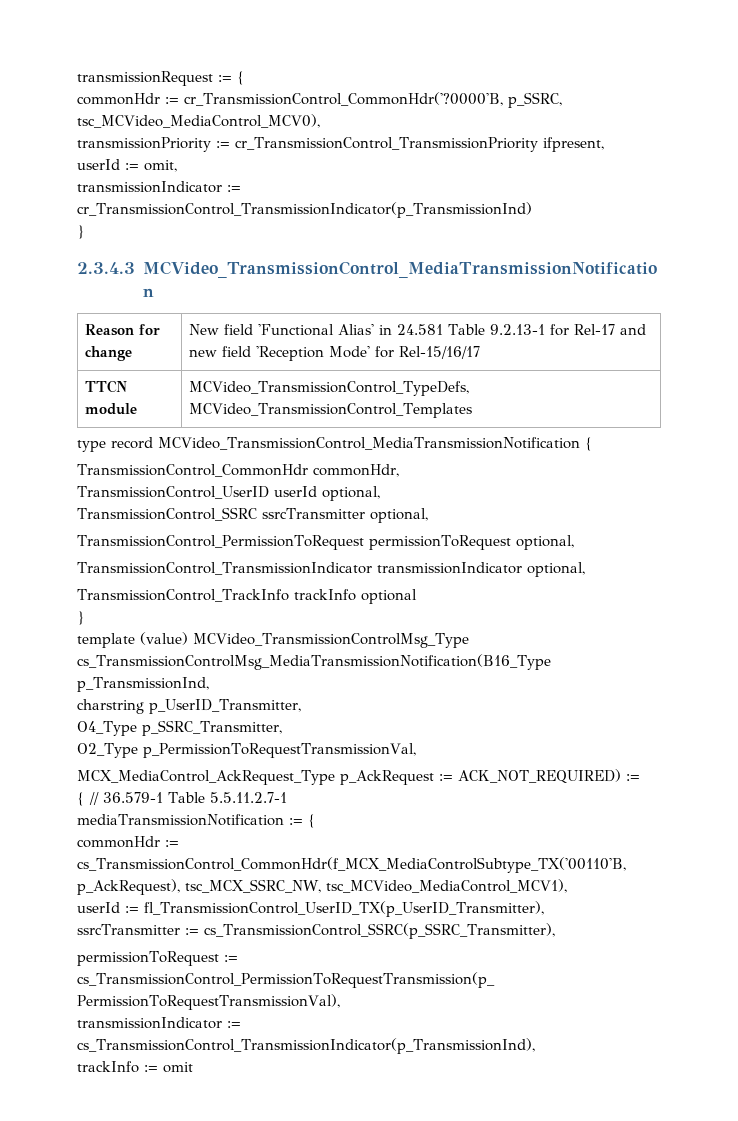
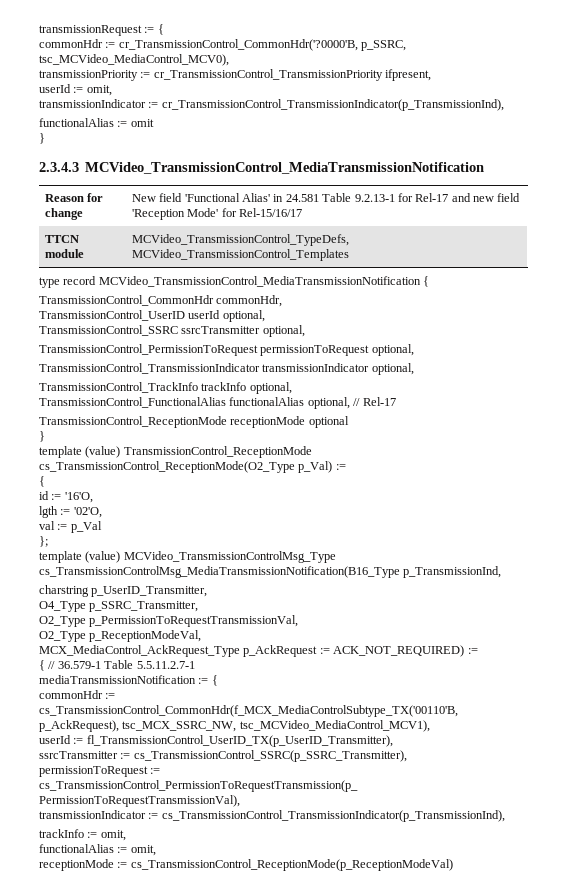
[77,202,532,218] cr_TransmissionControl_TransmissionIndicator(p_TransmissionInd) -> [161,99,504,111] [39,118,154,127] cr_TransmissionControl_TransmissionIndicator(p_TransmissionInd), // functionalAlias := omit
[360,589,417,604] [77,611,85,625] optional // } -> [249,382,292,394] [39,397,396,409] [39,416,349,428] [39,431,45,442] [39,446,312,458] [39,461,346,473] [39,476,45,487] [39,491,93,503] [39,506,102,518] [39,521,102,533] [39,536,48,547] optional, // TransmissionControl_FunctionalAlias functionalAlias optional, // Rel-17 // TransmissionControl_ReceptionMode receptionMode optional // } // template (value) TransmissionControl_ReceptionMode cs_TransmissionControl_ReceptionMode(O2_Type p_Val) := // { // id := '16'O, // lgth := '02'O, // val := p_Val // };
(416, 750) none -> [39,630,202,642] // O2_Type p_ReceptionModeVal,
[163,1062,193,1073] omit -> [100,830,126,841] [39,844,156,856] [39,859,453,871] omit, // functionalAlias := omit, // receptionMode := cs_TransmissionControl_ReceptionMode(p_ReceptionModeVal)

